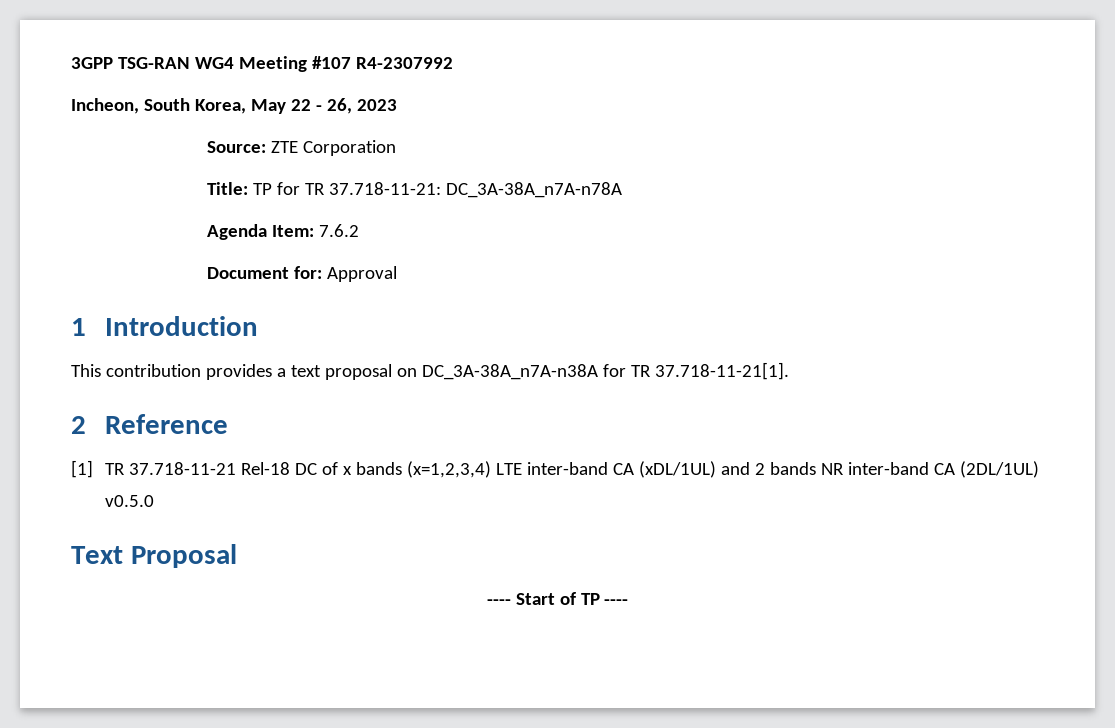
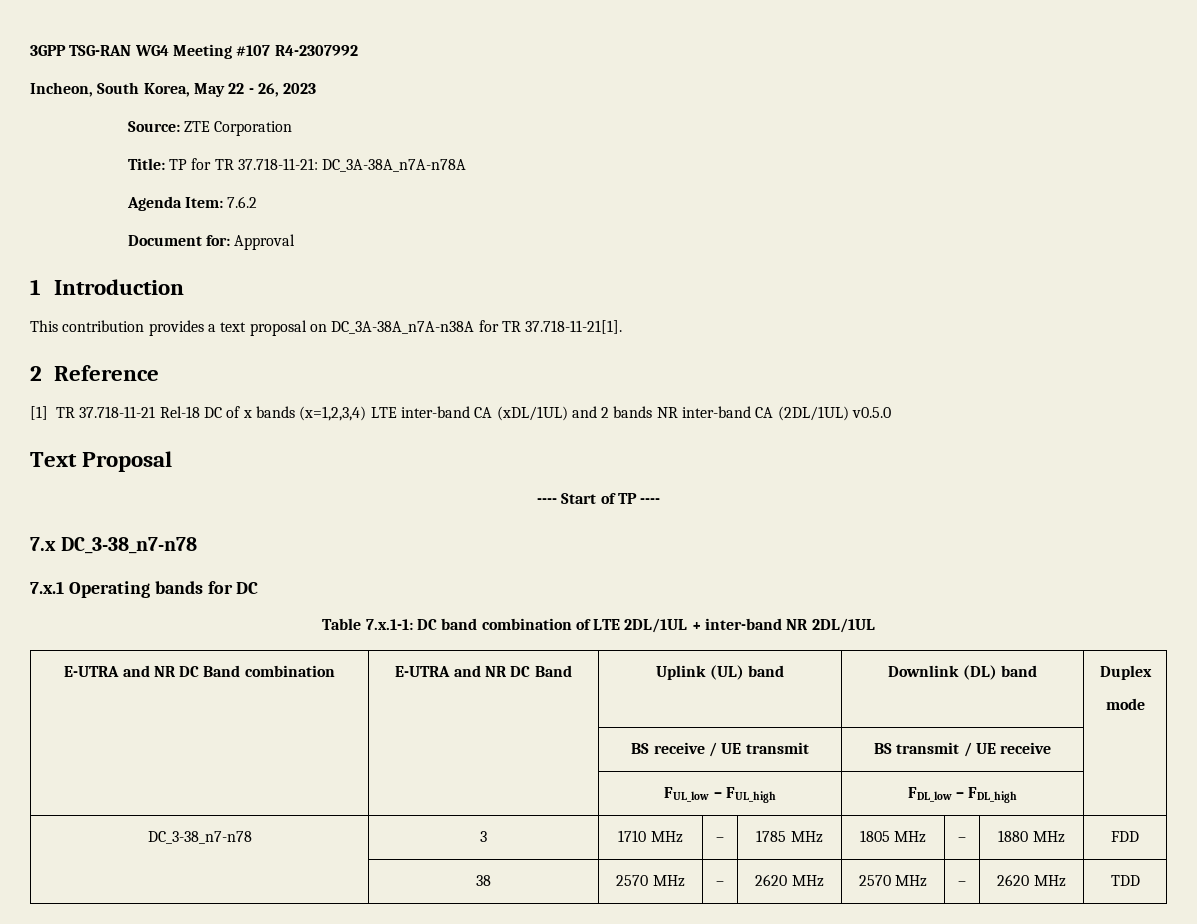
(629, 602) none -> [30,537,198,554] [30,581,259,598] [322,618,875,633] [64,665,335,677] [395,665,572,677] [656,665,784,680] [888,665,1037,680] [1099,665,1152,680] [1105,698,1145,710] [631,742,809,757] [873,742,1052,757] [664,787,776,803] [907,787,1018,803] [147,831,252,844] [480,831,487,842] [618,830,683,843] [716,837,724,842] [756,830,823,843] [859,830,927,843] [958,837,966,842] [998,830,1065,843] [1111,831,1139,842] [476,875,491,886] [616,875,685,887] [716,881,724,886] [755,874,824,887] [858,875,928,887] [958,881,966,886] [997,874,1066,887] [1110,875,1140,886] // 7.x DC_3-38_n7-n78 // 7.x.1 Operating bands for DC // Table 7.x.1-1: DC band combination of LTE 2DL/1UL + inter-band NR 2DL/1UL // E-UTRA and NR DC Band combination | E-UTRA and NR DC Band | Uplink (UL) band | Downlink (DL) band | Duplex // mode // | | BS receive / UE transmit | BS transmit / UE receive | // | | FUL_low – FUL_high | FDL_low – FDL_high | // DC_3-38_n7-n78 | 3 | 1710 MHz | – | 1785 MHz | 1805 MHz | – | 1880 MHz | FDD // | 38 | 2570 MHz | – | 2620 MHz | 2570 MHz | – | 2620 MHz | TDD

